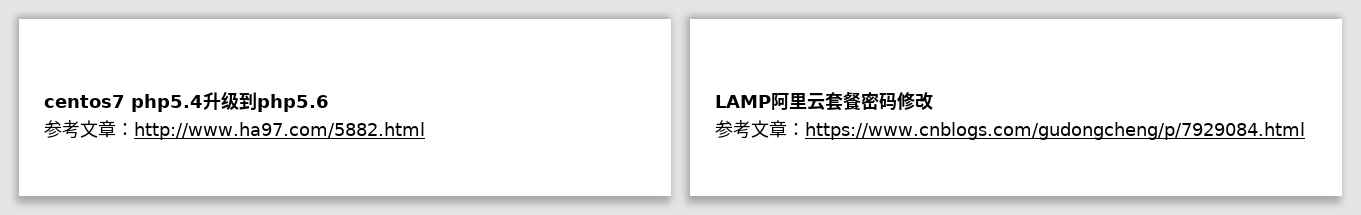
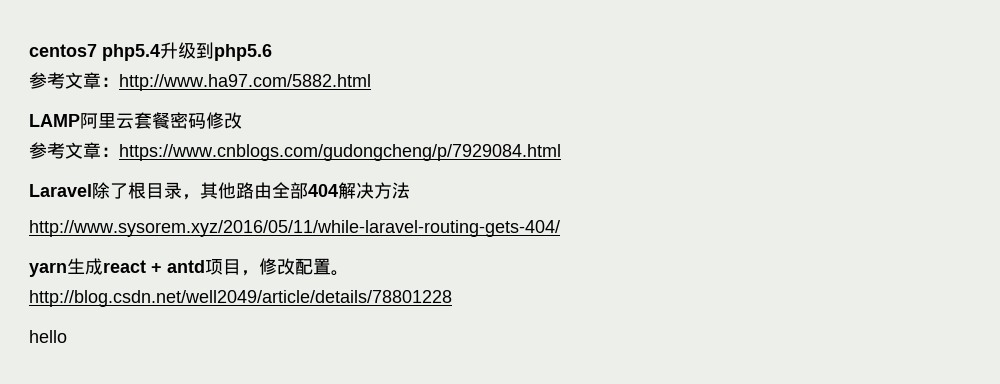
(1305, 131) none -> [29,182,410,200] [29,220,560,237] [29,258,349,277] [29,290,452,307] [29,330,67,343] // Laravel除了根目录，其他路由全部404解决方法 // http://www.sysorem.xyz/2016/05/11/while-laravel-routing-gets-404/ // yarn生成react + antd项目，修改配置。 // http://blog.csdn.net/well2049/article/details/78801228 // hello

